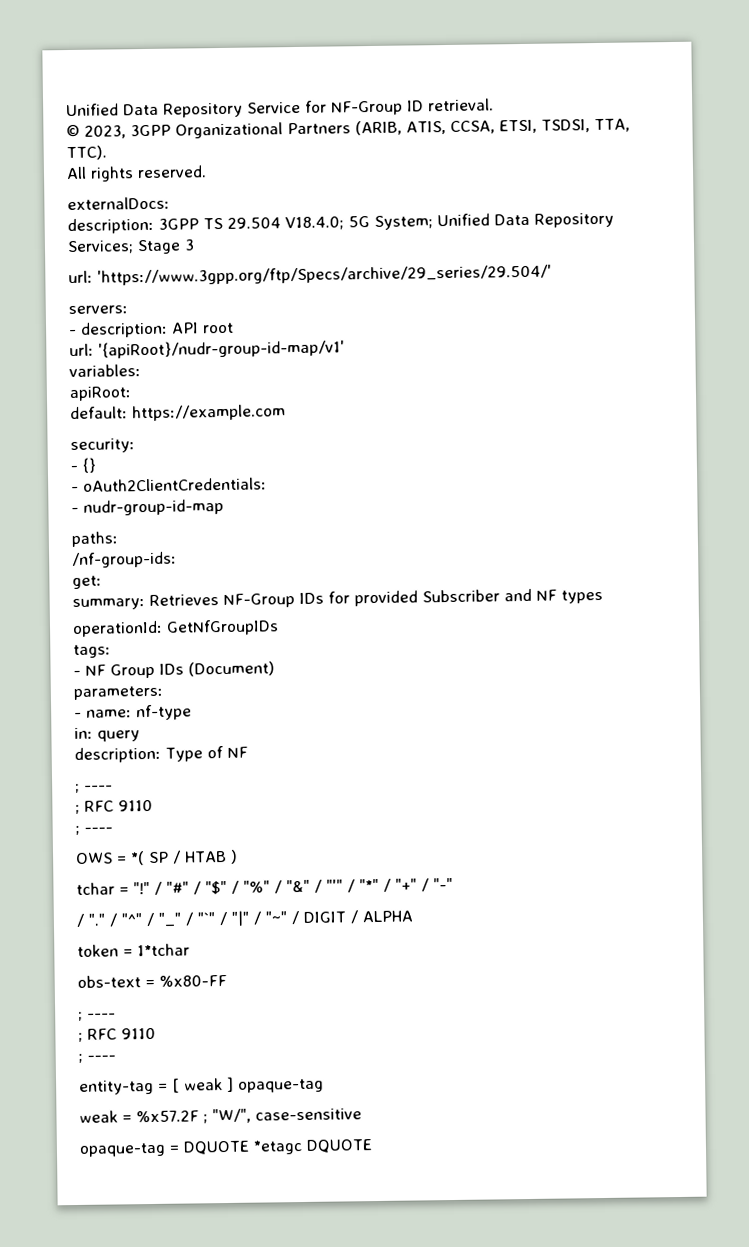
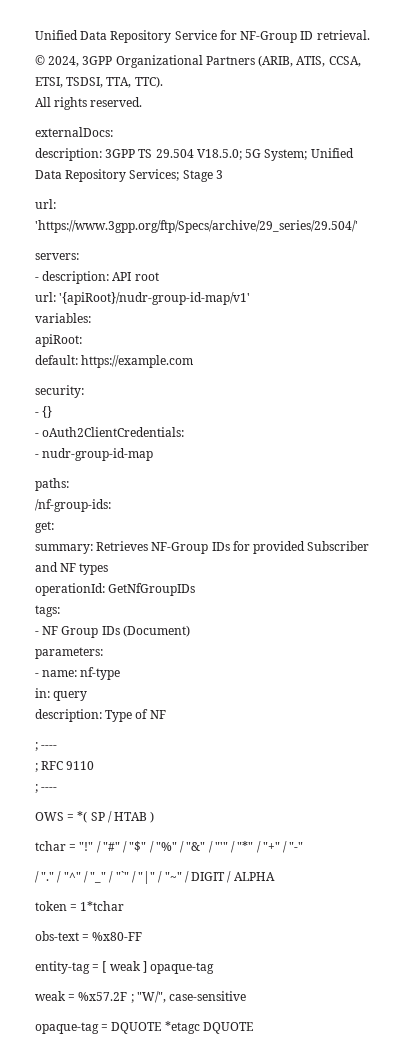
[84,125,126,139] 2023, -> [48,56,80,67] 2024,
[285,216,344,231] V18.4.0; -> [196,149,242,160] V18.5.0;
[78,1010,116,1021] [78,1027,156,1042] [78,1052,116,1063] // ; ---- // ; RFC 9110 // ; ---- -> (143, 936) none

